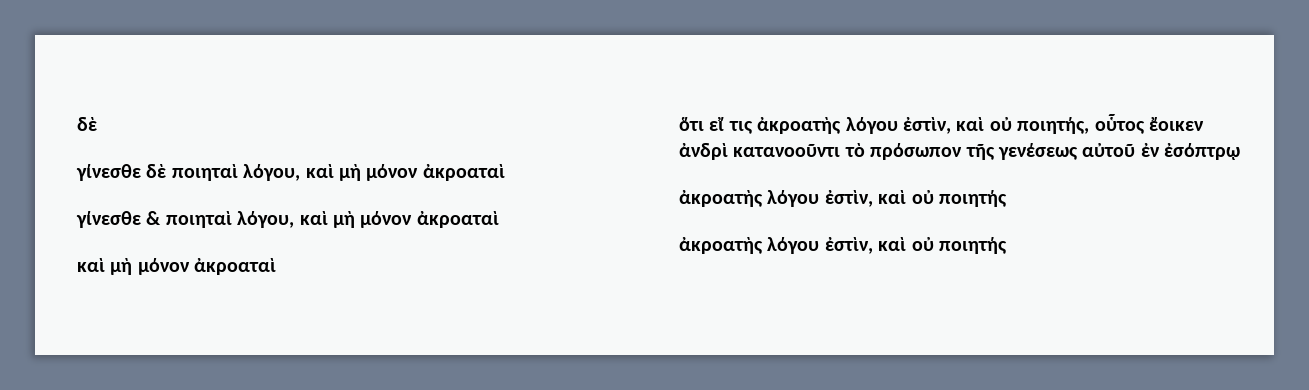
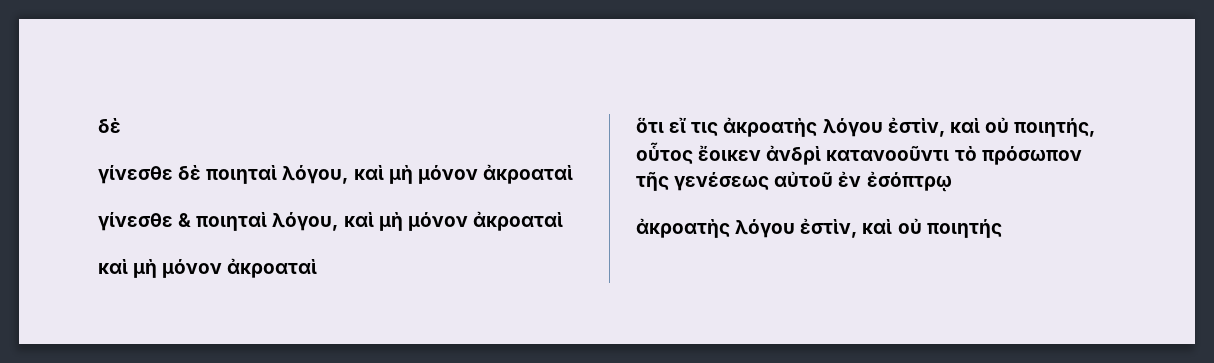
[679,237,1007,254] // ἀκροατὴς λόγου ἐστὶν, καὶ οὐ ποιητής -> (1002, 228) none

